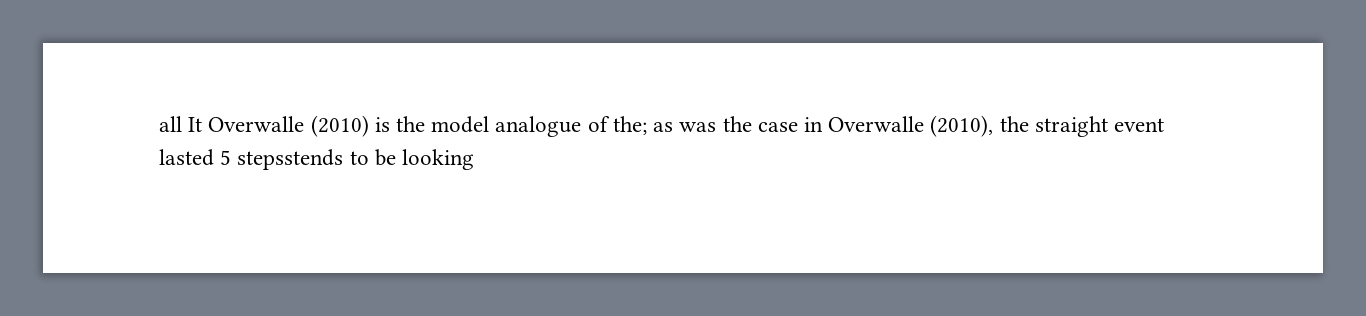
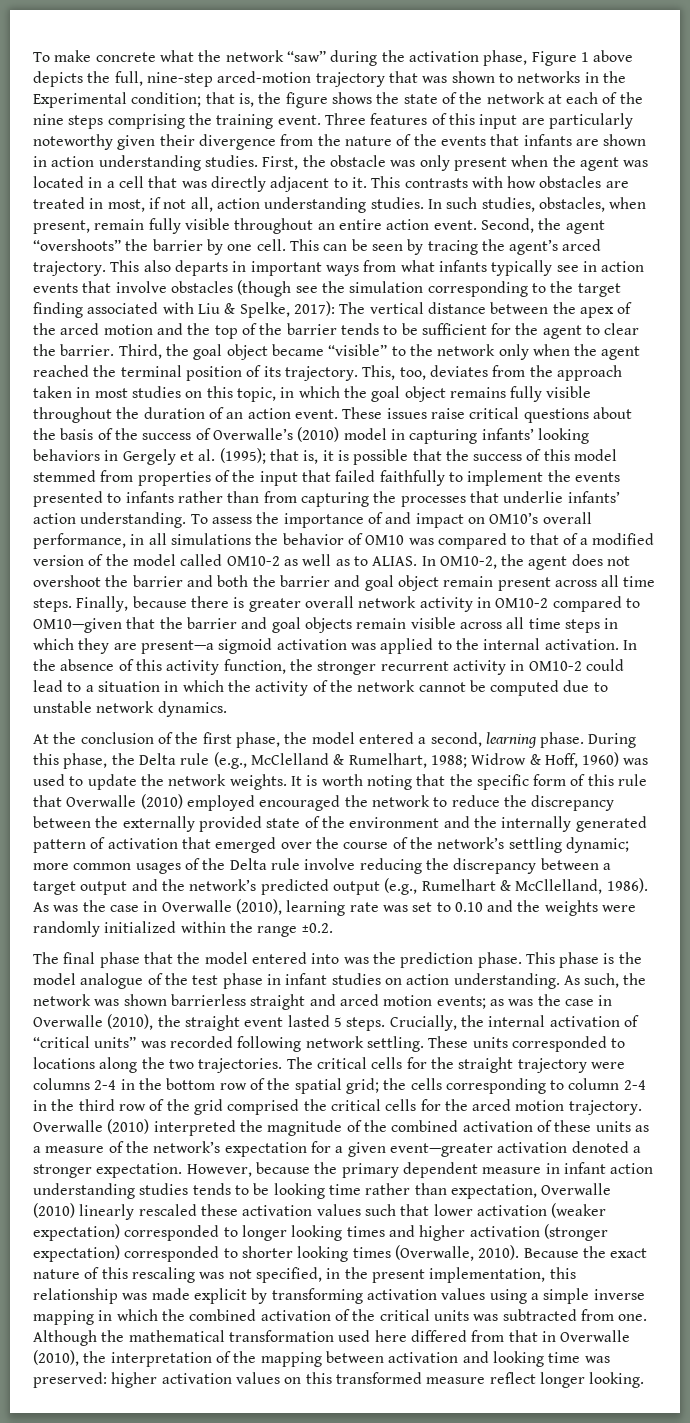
[159,115,369,137] all It Overwalle (2010) -> [33,50,634,66] [33,71,626,87] [33,92,643,108] [33,113,633,129] [33,134,647,150] [33,155,649,171] [33,176,629,192] [33,197,647,213] [33,218,605,234] [33,239,602,255] [33,260,645,276] [33,280,621,297] [33,301,633,318] [33,323,640,339] [33,344,641,360] [33,365,622,381] [33,386,592,402] [33,407,632,423] [33,427,589,444] [33,448,618,465] [33,470,620,486] [33,491,620,507] [33,512,592,528] [33,533,655,549] [33,554,631,570] [33,575,656,591] [33,596,640,612] [33,617,619,633] [33,638,637,654] [33,659,624,675] [33,680,608,696] [33,701,227,717] [33,732,637,748] [33,752,649,769] [33,774,648,790] [33,794,615,811] [33,816,647,832] [33,837,629,853] [33,858,611,874] [33,878,648,895] [33,899,637,916] [33,921,333,937] [33,952,600,968] To make concrete what the network “saw” during the activation phase, Figure 1 above depicts the full, nine-step arced-motion trajectory that was shown to networks in the Experimental condition; that is, the figure shows the state of the network at each of the nine steps comprising the training event. Three features of this input are particularly noteworthy given their divergence from the nature of the events that infants are shown in action understanding studies. First, the obstacle was only present when the agent was located in a cell that was directly adjacent to it. This contrasts with how obstacles are treated in most, if not all, action understanding studies. In such studies, obstacles, when present, remain fully visible throughout an entire action event. Second, the agent “overshoots” the barrier by one cell. This can be seen by tracing the agent’s arced trajectory. This also departs in important ways from what infants typically see in action events that involve obstacles (though see the simulation corresponding to the target finding associated with Liu & Spelke, 2017): The vertical distance between the apex of the arced motion and the top of the barrier tends to be sufficient for the agent to clear the barrier. Third, the goal object became “visible” to the network only when the agent reached the terminal position of its trajectory. This, too, deviates from the approach taken in most studies on this topic, in which the goal object remains fully visible throughout the duration of an action event. These issues raise critical questions about the basis of the success of Overwalle’s (2010) model in capturing infants’ looking behaviors in Gergely et al. (1995); that is, it is possible that the success of this model stemmed from properties of the input that failed faithfully to implement the events presented to infants rather than from capturing the processes that underlie infants’ action understanding. To assess the importance of and impact on OM10’s overall performance, in all simulations the behavior of OM10 was compared to that of a modified version of the model called OM10-2 as well as to ALIAS. In OM10-2, the agent does not overshoot the barrier and both the barrier and goal object remain present across all time steps. Finally, because there is greater overall network activity in OM10-2 compared to OM10—given that the barrier and goal objects remain visible across all time steps in which they are present—a sigmoid activation was applied to the internal activation. In the absence of this activity function, the stronger recurrent activity in OM10-2 could lead to a situation in which the activity of the network cannot be computed due to unstable network dynamics. // At the conclusion of the first phase, the model entered a second, learning phase. During this phase, the Delta rule (e.g., McClelland & Rumelhart, 1988; Widrow & Hoff, 1960) was used to update the network weights. It is worth noting that the specific form of this rule that Overwalle (2010) employed encouraged the network to reduce the discrepancy between the externally provided state of the environment and the internally generated pattern of activation that emerged over the course of the network’s settling dynamic; more common usages of the Delta rule involve reducing the discrepancy between a target output and the network’s predicted output (e.g., Rumelhart & McCllelland, 1986). As was the case in Overwalle (2010), learning rate was set to 0.10 and the weights were randomly initialized within the range ±0.2. // The final phase that the model entered into was the prediction phase. This phase
[612,116,647,135] the; -> [164,973,647,989] [33,994,486,1010] the test phase in infant studies on action understanding. As such, the network was shown barrierless straight and arced motion events;
[237,149,475,170] stepsstends to be looking -> [346,1015,639,1031] [33,1036,626,1052] [33,1057,625,1073] [33,1078,646,1094] [33,1099,642,1115] [33,1119,649,1136] [33,1141,641,1157] [33,1162,654,1178] [33,1183,612,1199] [33,1203,607,1220] [33,1224,608,1241] [33,1245,648,1262] [33,1267,576,1283] [33,1288,645,1304] [33,1309,648,1325] [33,1330,631,1346] [33,1350,610,1367] [33,1372,645,1388] steps. Crucially, the internal activation of “critical units” was recorded following network settling. These units corresponded to locations along the two trajectories. The critical cells for the straight trajectory were columns 2-4 in the bottom row of the spatial grid; the cells corresponding to column 2-4 in the third row of the grid comprised the critical cells for the arced motion trajectory. Overwalle (2010) interpreted the magnitude of the combined activation of these units as a measure of the network’s expectation for a given event—greater activation denoted a stronger expectation. However, because the primary dependent measure in infant action understanding studies tends to be looking time rather than expectation, Overwalle (2010) linearly rescaled these activation values such that lower activation (weaker expectation) corresponded to longer looking times and higher activation (stronger expectation) corresponded to shorter looking times (Overwalle, 2010). Because the exact nature of this rescaling was not specified, in the present implementation, this relationship was made explicit by transforming activation values using a simple inverse mapping in which the combined activation of the critical units was subtracted from one. Although the mathematical transformation used here differed from that in Overwalle (2010), the interpretation of the mapping between activation and looking time was preserved: higher activation values on this transformed measure reflect longer looking.

